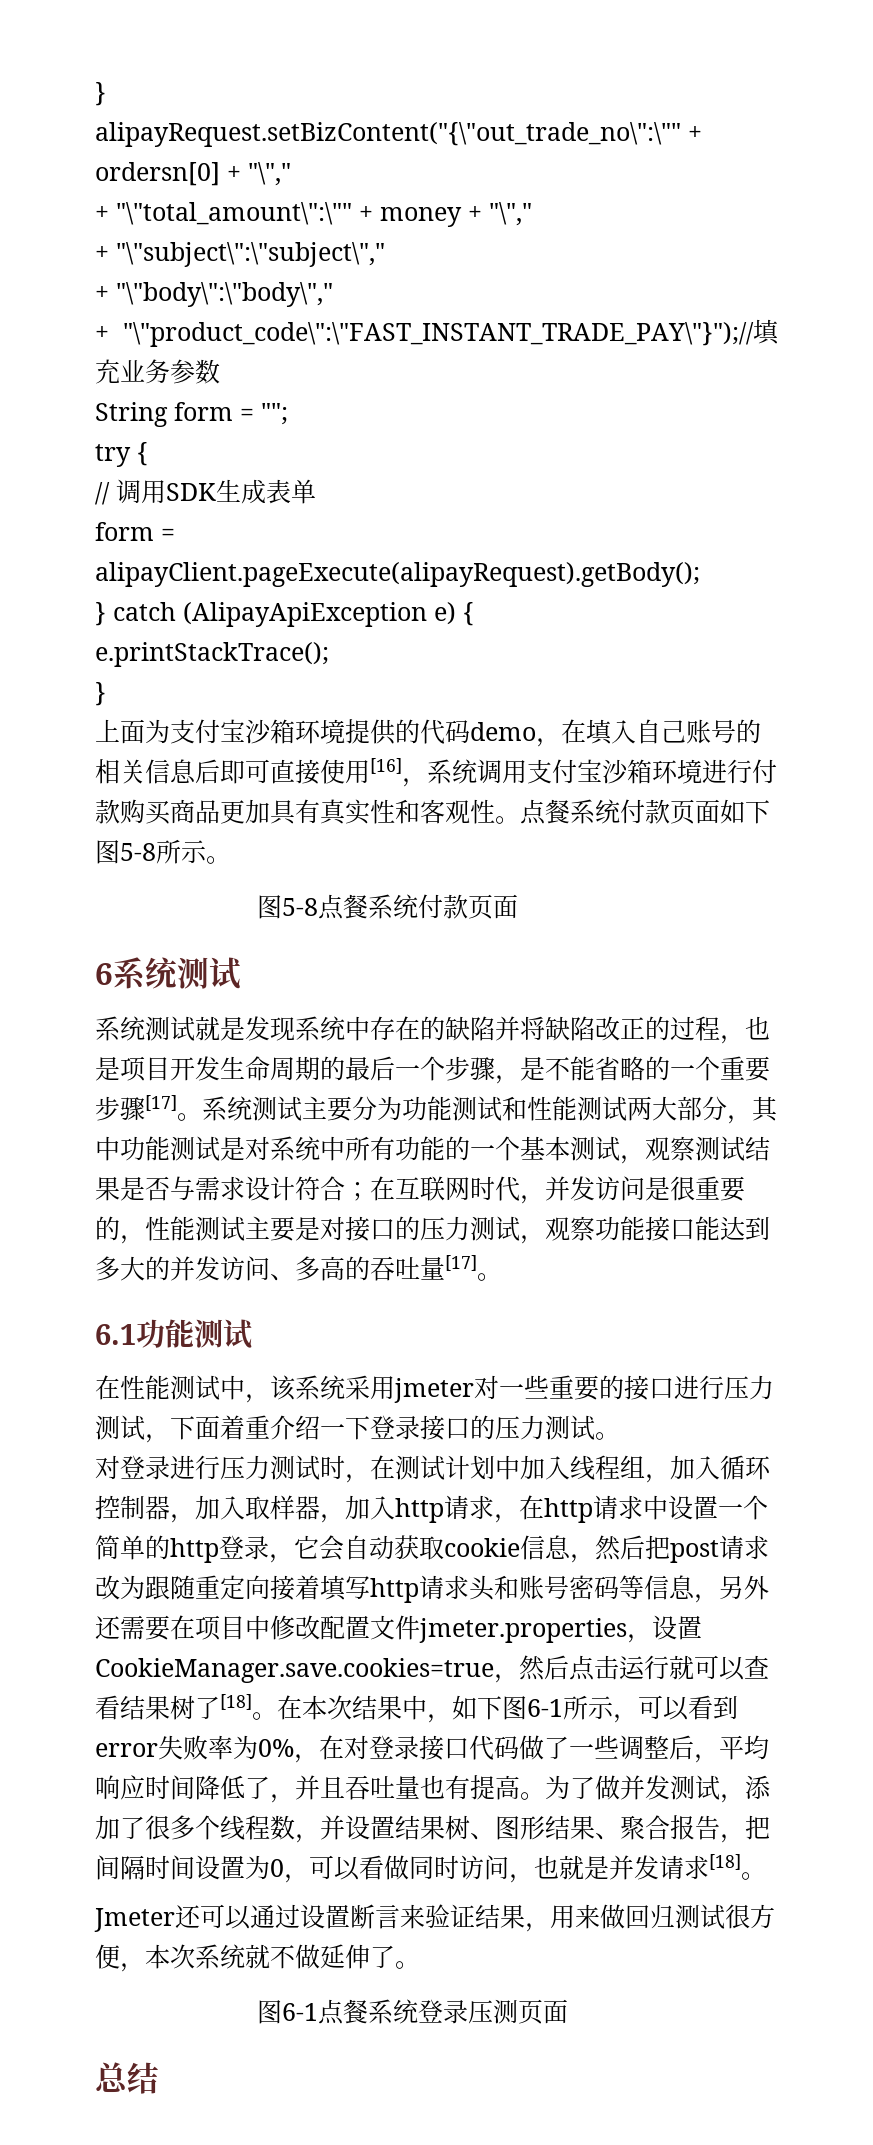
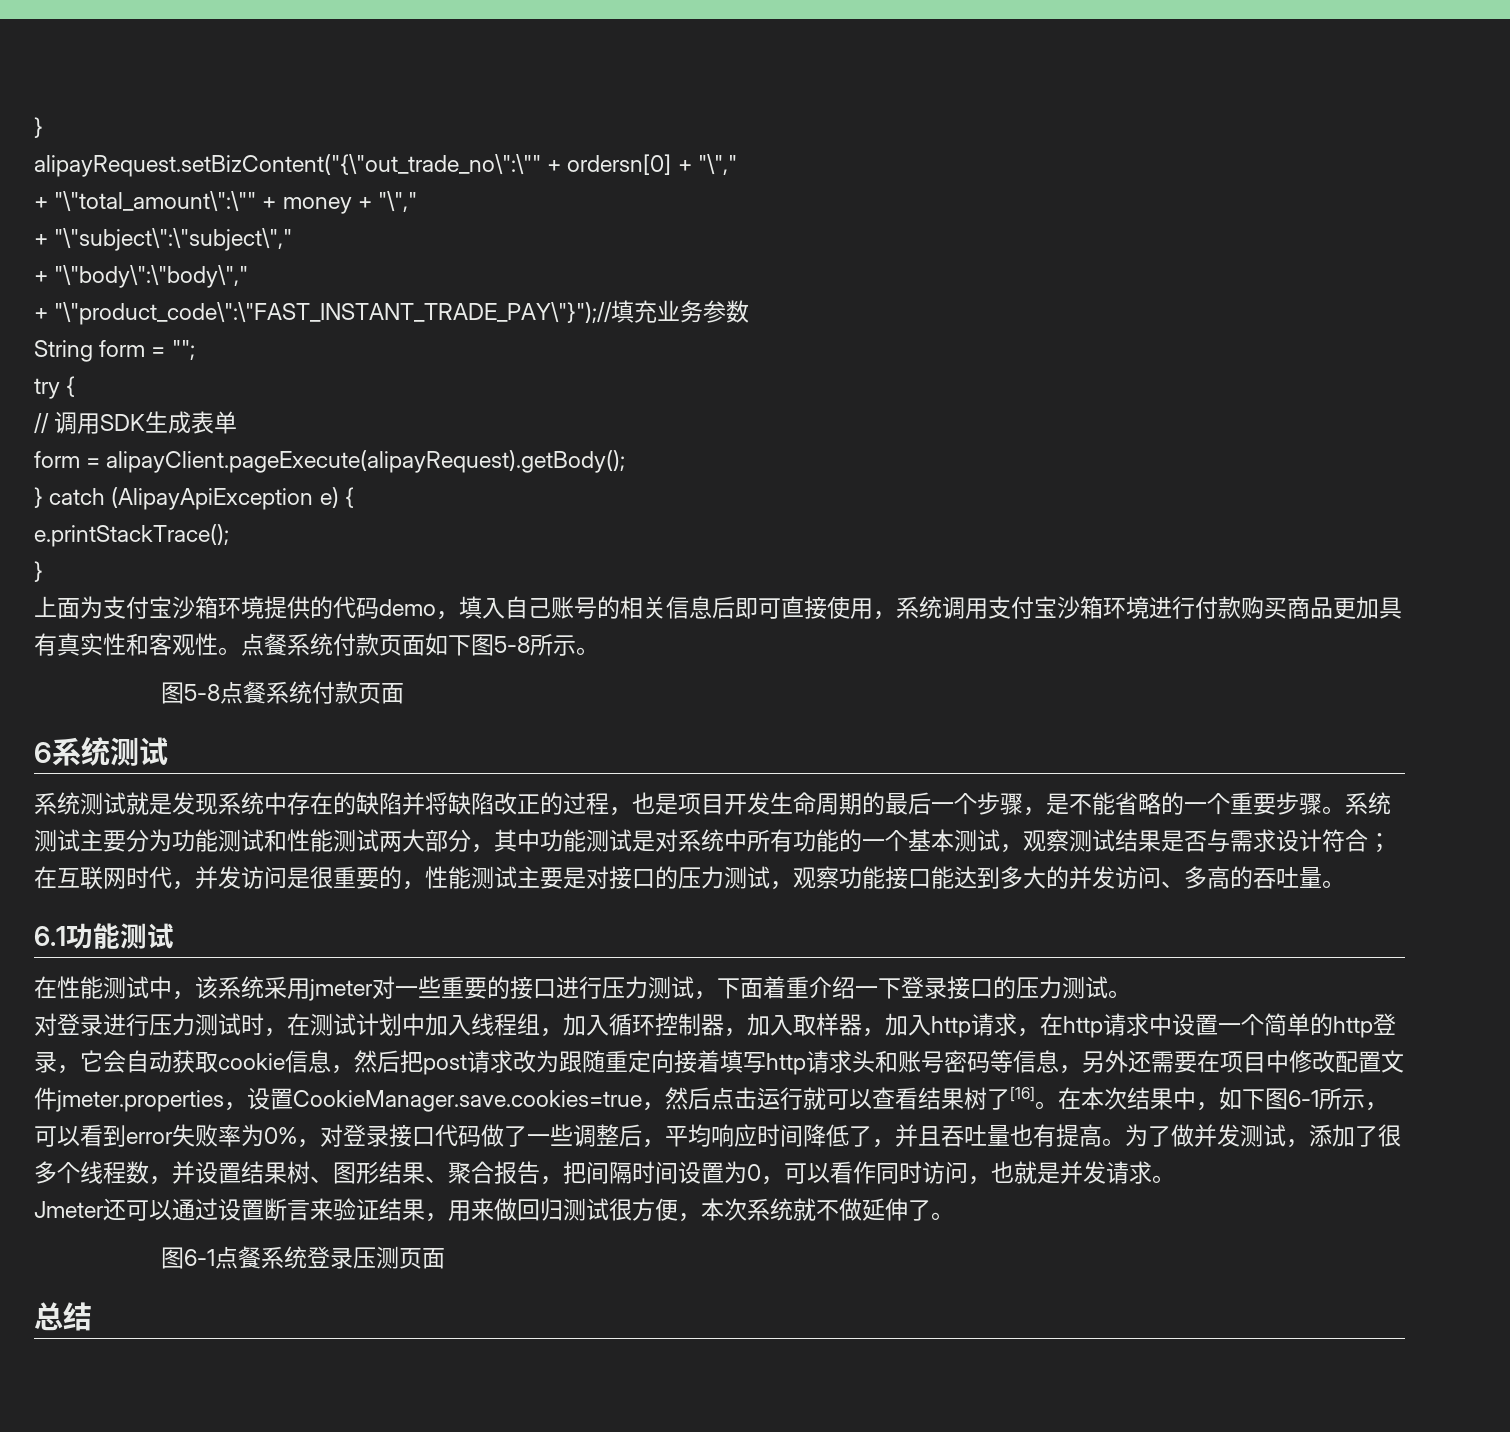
[561,719,586,744] 在 -> (459, 615) none
[370,758,402,774] [16] -> (873, 608) none
[145,1095,177,1111] [17] -> (1322, 804) none
[445,1255,477,1271] [17] -> (1322, 877) none
[220,1694,252,1710] [18] -> [1010,1086,1035,1102] [16]
[319,1735,344,1760] 在 -> (320, 1143) none
[384,1855,409,1880] 做 -> [853,1161,876,1184] 作
[709,1854,741,1870] [18] -> (1152, 1172) none

